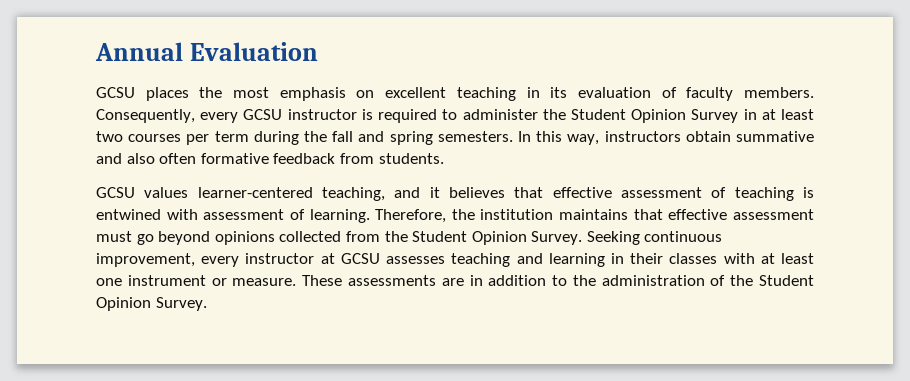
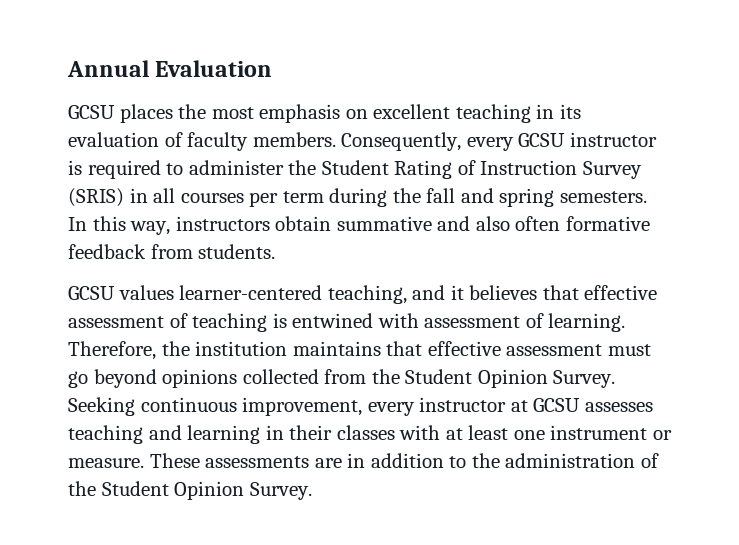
[631,109,814,123] [96,131,123,142] Opinion Survey in at least two -> [394,160,642,179] [68,188,176,207] Rating of Instruction Survey (SRIS) in all

